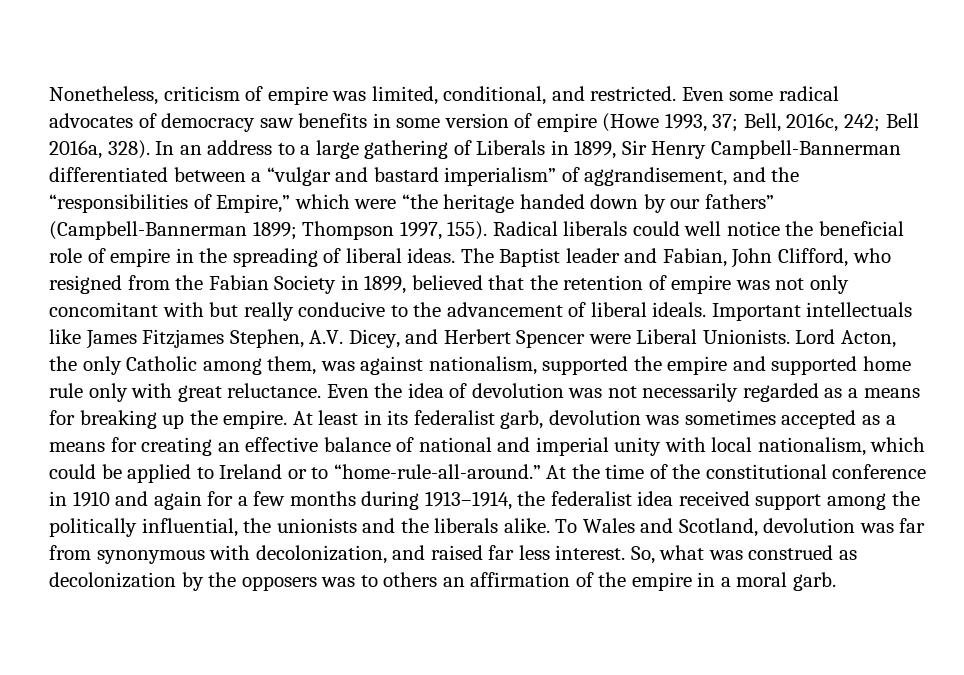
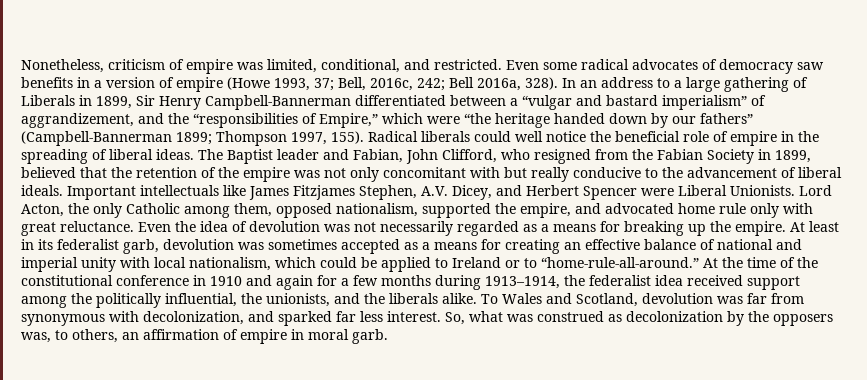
[396,118,441,128] some -> [94,80,102,88] a
[584,167,728,186] aggrandisement, -> [21,113,134,128] aggrandizement,
(667, 282) none -> [218,167,239,178] the
[320,356,424,375] was against -> [276,203,332,218] opposed
[667,356,858,375] empire and supported -> [520,203,674,218] empire, and advocated
[276,518,357,533] unionists -> [266,293,330,307] unionists,
[430,545,483,560] raised -> [278,311,332,326] sparked
[321,572,438,587] was to others -> [21,329,118,343] was, to others,
[598,572,731,591] the empire in a -> [240,329,304,344] empire in

